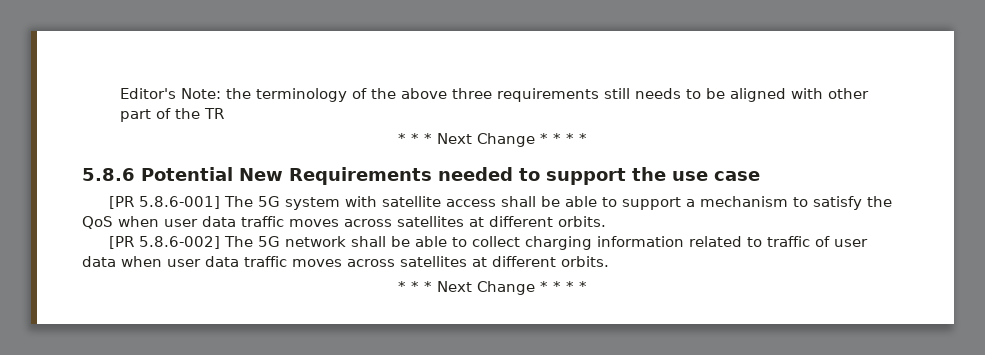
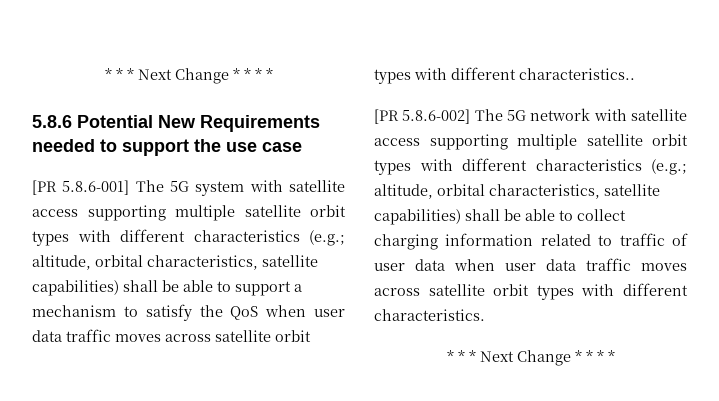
[119,88,869,102] [119,108,224,122] Editor's Note: the terminology of the above three requirements still needs to be aligned with other part of the TR // -> (104, 74) none
(497, 203) none -> [87,205,346,221] [32,229,345,246] [32,255,318,270] [32,280,119,296] supporting multiple satellite orbit types with different characteristics (e.g.; altitude, orbital characteristics, satellite capabilities)
[397,216,606,227] satellites at different orbits. -> [215,330,311,342] [374,67,635,84] satellite orbit types with different characteristics..
(347, 241) none -> [593,109,687,121] [374,134,688,150] [374,158,687,175] [374,184,660,199] [374,209,461,225] with satellite access supporting multiple satellite orbit types with different characteristics (e.g.; altitude, orbital characteristics, satellite capabilities)
[400,256,609,267] satellites at different orbits. -> [428,283,688,300] [374,309,485,321] satellite orbit types with different characteristics.

